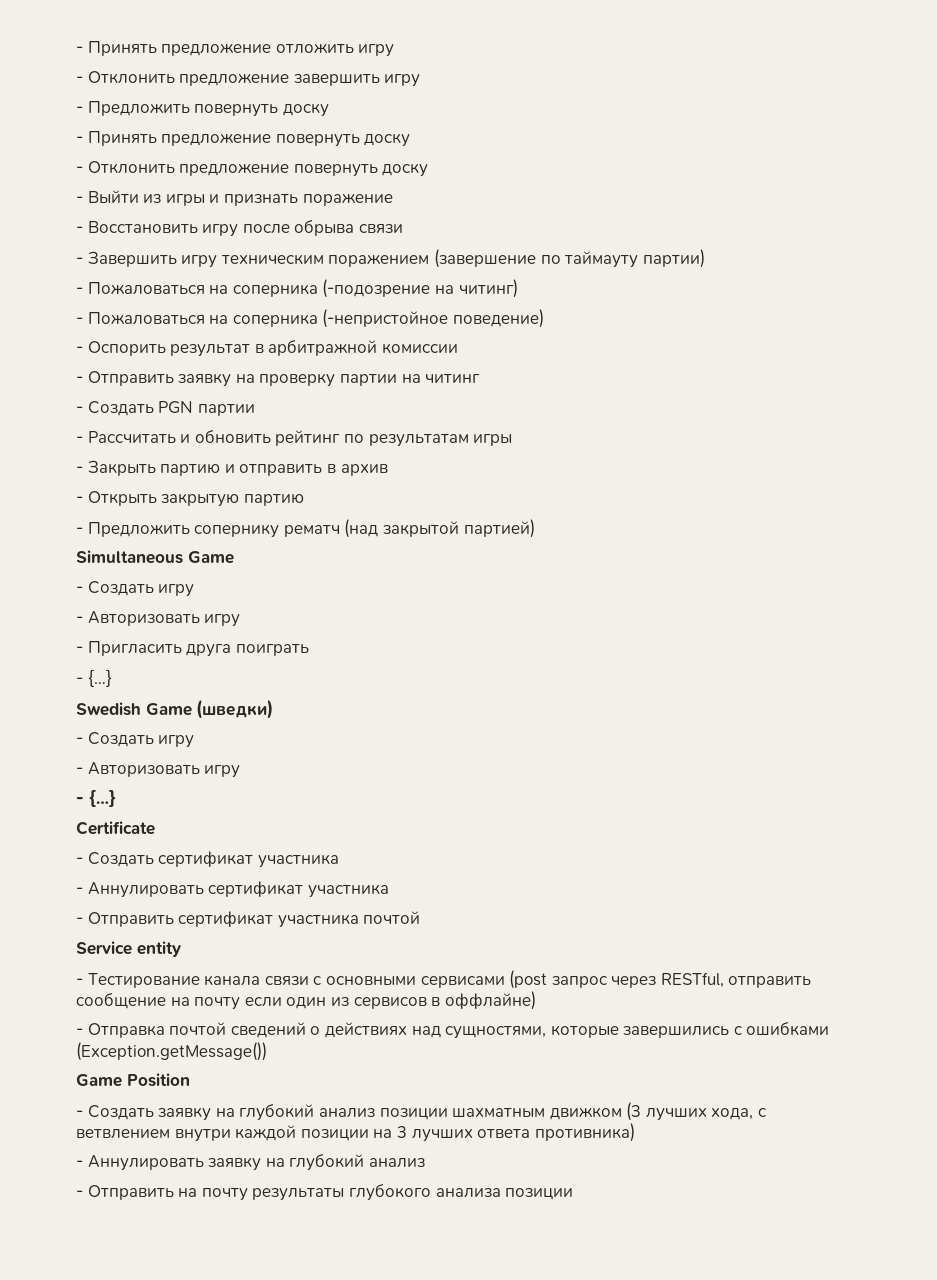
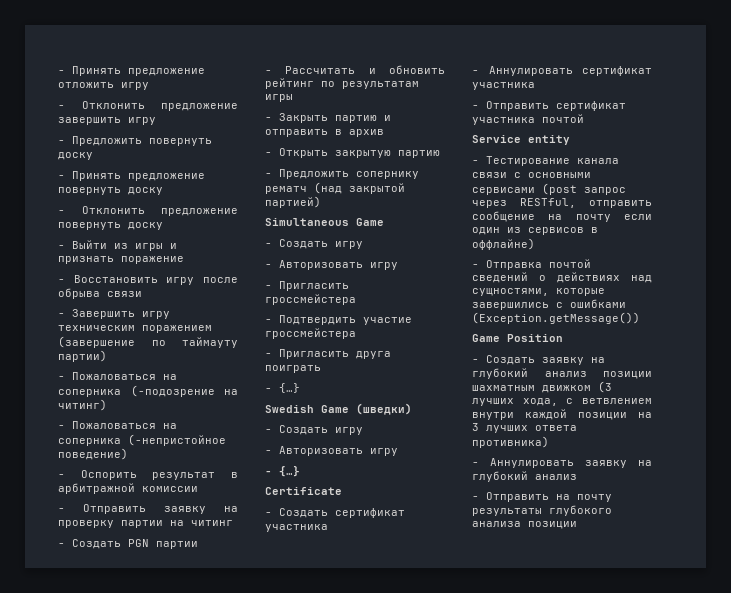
(241, 620) none -> [265,281,349,291] [265,294,356,305] [265,315,412,325] [265,328,356,339] // - Пригласить гроссмейстера // - Подтвердить участие гроссмейстера

